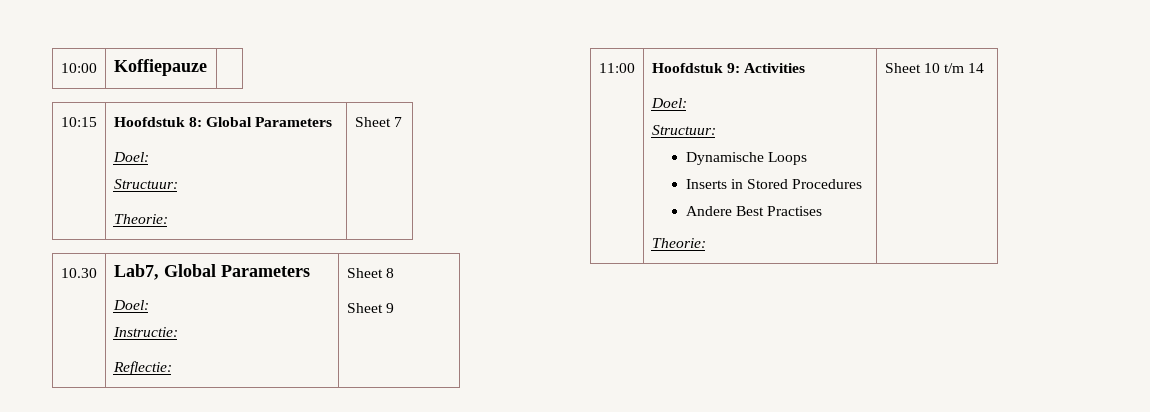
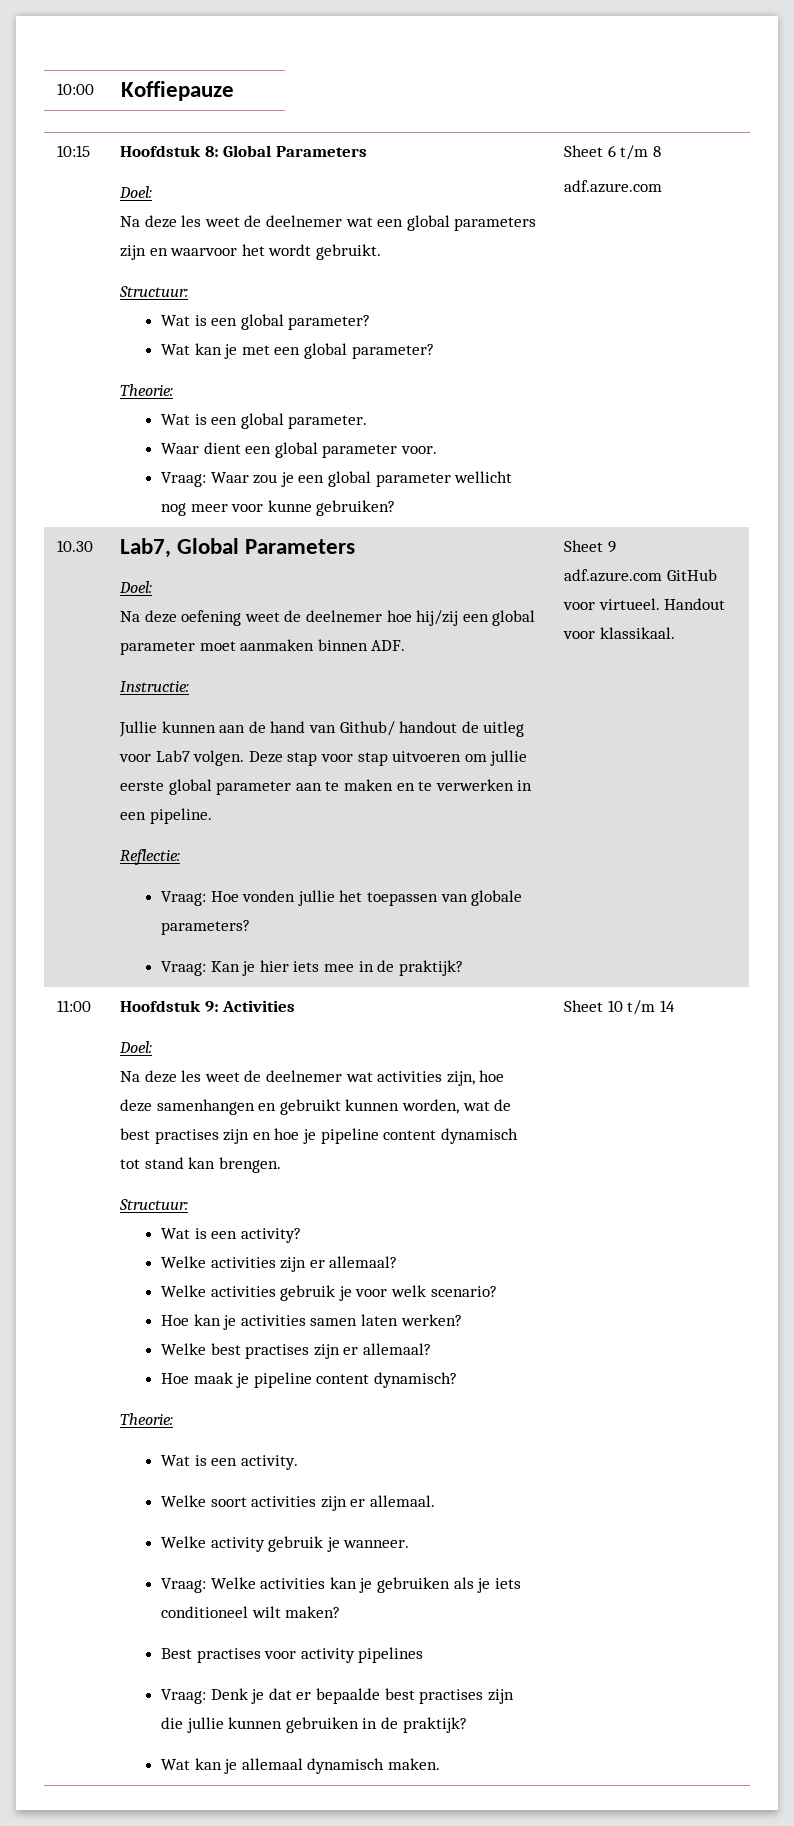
[113,179,178,189] [113,214,168,224] [354,117,402,127] Structuur: // Theorie: | Sheet 7 -> [120,215,537,231] [120,244,382,260] [119,286,189,297] [161,314,371,330] [161,343,434,359] [120,384,174,396] [161,413,368,429] [161,442,438,458] [161,471,513,487] [161,500,396,516] [564,145,661,160] [564,180,663,193] Na deze les weet de deelnemer wat een global parameters zijn en waarvoor het wordt gebruikt. // Structuur: // Wat is een global parameter? // Wat kan je met een global parameter? // Theorie: // Wat is een global parameter. // Waar dient een global parameter voor. // Vraag: Waar zou je een global parameter wellicht nog meer voor kunne gebruiken? | Sheet 6 t/m 8 // adf.azure.com
[112,327,178,337] [112,361,172,375] [346,268,394,278] [346,303,394,313] Instructie: // Reflectie: | Sheet 8 // Sheet 9 -> [120,610,536,626] [120,639,406,655] [120,681,190,692] [119,721,525,737] [119,750,528,766] [120,779,533,795] [120,808,212,824] [120,849,181,865] [161,890,523,906] [161,920,251,935] [161,960,463,976] [564,540,616,553] [564,569,717,582] [563,598,726,610] [563,627,675,639] Na deze oefening weet de deelnemer hoe hij/zij een global parameter moet aanmaken binnen ADF. // Instructie: // Jullie kunnen aan de hand van Github/ handout de uitleg voor Lab7 volgen. Deze stap voor stap uitvoeren om jullie eerste global parameter aan te maken en te verwerken in een pipeline. // Reflectie: // Vraag: Hoe vonden jullie het toepassen van globale parameters? // Vraag: Kan je hier iets mee in de praktijk? | Sheet 9 // adf.azure.com GitHub voor virtueel. Handout voor klassikaal.
[651,125,716,135] [685,152,807,165] [685,179,863,189] [685,206,822,216] [651,238,706,248] Structuur: // Dynamische Loops // Inserts in Stored Procedures // Andere Best Practises // Theorie: -> [120,1070,505,1086] [120,1099,512,1115] [120,1128,518,1144] [120,1157,281,1173] [119,1199,189,1210] [161,1228,301,1243] [161,1256,398,1272] [161,1285,497,1301] [161,1314,462,1330] [161,1343,432,1359] [161,1372,458,1388] [120,1413,174,1425] [161,1455,298,1470] [161,1495,436,1511] [161,1536,410,1552] [161,1577,521,1593] [161,1606,341,1618] [161,1647,424,1663] [161,1688,514,1704] [161,1717,467,1733] [161,1758,441,1774] Na deze les weet de deelnemer wat activities zijn, hoe deze samenhangen en gebruikt kunnen worden, wat de best practises zijn en hoe je pipeline content dynamisch tot stand kan brengen. // Structuur: // Wat is een activity? // Welke activities zijn er allemaal? // Welke activities gebruik je voor welk scenario? // Hoe kan je activities samen laten werken? // Welke best practises zijn er allemaal? // Hoe maak je pipeline content dynamisch? // Theorie: // Wat is een activity. // Welke soort activities zijn er allemaal. // Welke activity gebruik je wanneer. // Vraag: Welke activities kan je gebruiken als je iets conditioneel wilt maken? // Best practises voor activity pipelines // Vraag: Denk je dat er bepaalde best practises zijn die jullie kunnen gebruiken in de praktijk? // Wat kan je allemaal dynamisch maken.

